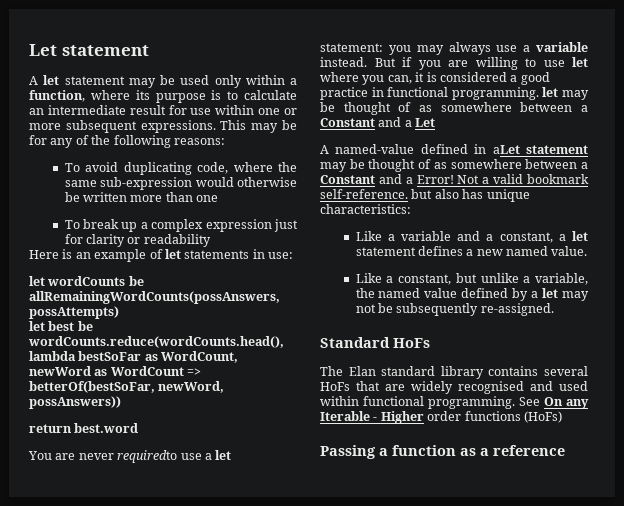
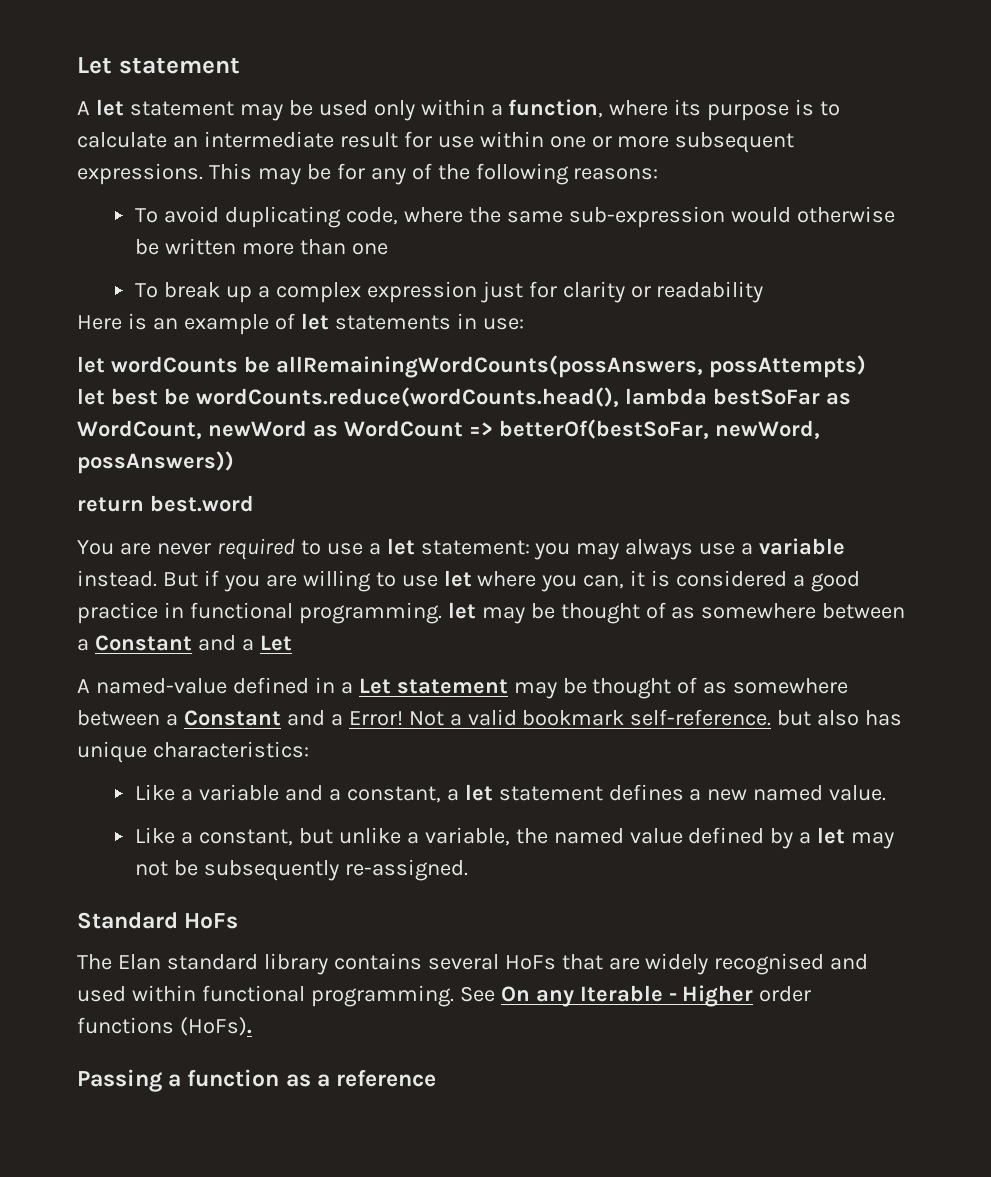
[117,450,178,463] requiredto -> [216,538,321,560] required to
[492,145,520,154] aLet -> [340,678,391,694] a Let
[523,411,562,423] (HoFs) -> [179,1017,252,1036] (HoFs).

